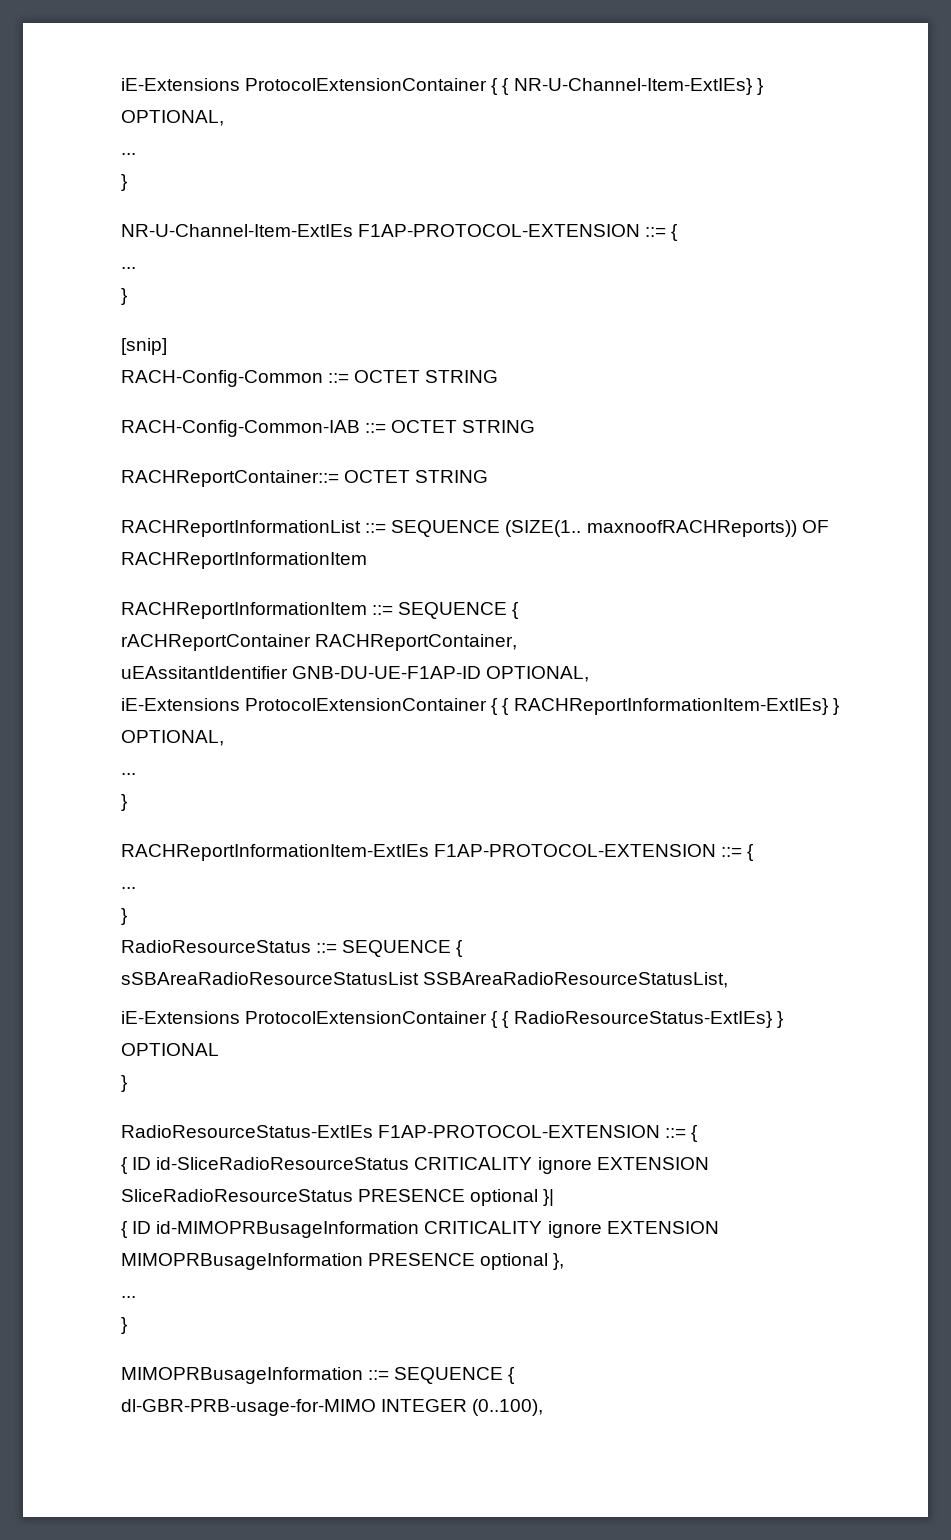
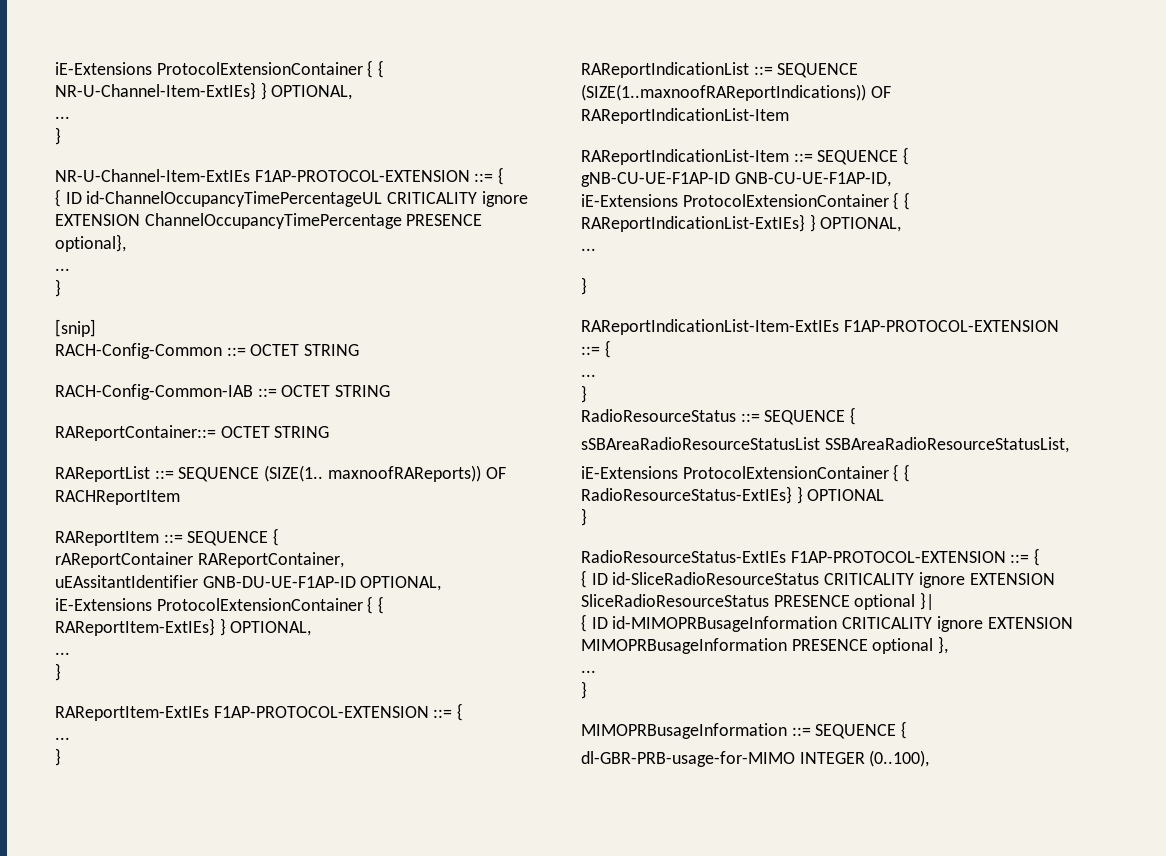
(679, 232) none -> [55,189,528,207] [55,213,483,229] [55,234,126,252] // { ID id-ChannelOccupancyTimePercentageUL CRITICALITY ignore EXTENSION ChannelOccupancyTimePercentage PRESENCE optional},
[121,470,489,487] [121,520,361,537] RACHReportContainer::= OCTET STRING // RACHReportInformationList -> [55,425,330,441] [55,466,150,482] RAReportContainer::= OCTET STRING // RAReportList
[586,520,829,537] [121,552,367,569] [121,602,520,619] [121,634,518,651] maxnoofRACHReports)) OF RACHReportInformationItem // RACHReportInformationItem ::= SEQUENCE { // rACHReportContainer RACHReportContainer, -> [327,465,506,482] [55,490,180,505] [55,528,280,546] [55,552,344,568] maxnoofRAReports)) OF RACHReportItem // RAReportItem ::= SEQUENCE { // rAReportContainer RAReportContainer,
[513,698,839,715] [121,730,224,746] [121,773,136,775] [121,794,127,811] [121,844,429,861] RACHReportInformationItem-ExtIEs} } OPTIONAL, // ... // } // RACHReportInformationItem-ExtIEs -> [55,618,312,636] [55,652,70,655] [55,663,61,681] [55,703,464,721] [55,737,70,740] [55,748,61,766] [581,62,859,78] [581,84,891,101] [581,108,789,124] [581,147,910,165] [581,172,891,187] [581,192,911,210] [581,214,902,232] [581,248,596,251] [581,277,587,295] [581,319,839,335] RAReportItem-ExtIEs} } OPTIONAL, // ... // } // RAReportItem-ExtIEs F1AP-PROTOCOL-EXTENSION ::= { // ... // } // RAReportIndicationList ::= SEQUENCE (SIZE(1..maxnoofRAReportIndications)) OF RAReportIndicationList-Item // RAReportIndicationList-Item ::= SEQUENCE { // gNB-CU-UE-F1AP-ID GNB-CU-UE-F1AP-ID, // iE-Extensions ProtocolExtensionContainer { { RAReportIndicationList-ExtIEs} } OPTIONAL, // ... // } // RAReportIndicationList-Item-ExtIEs

